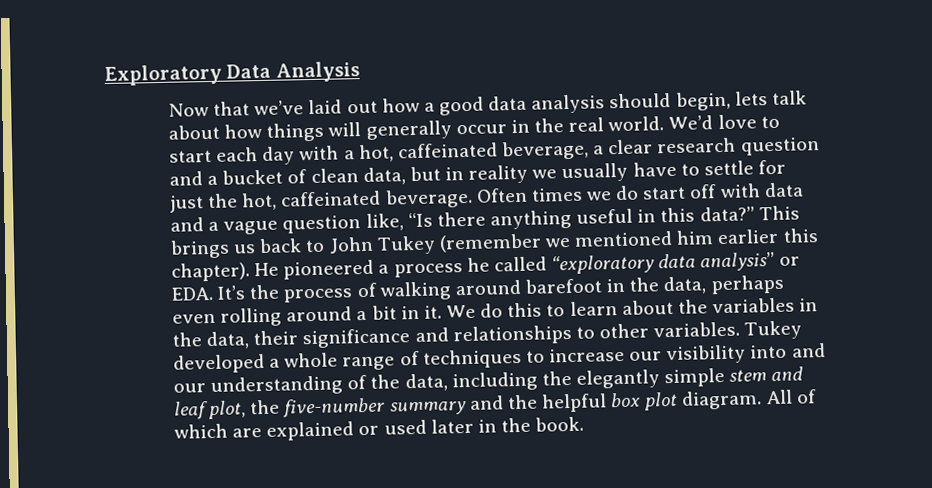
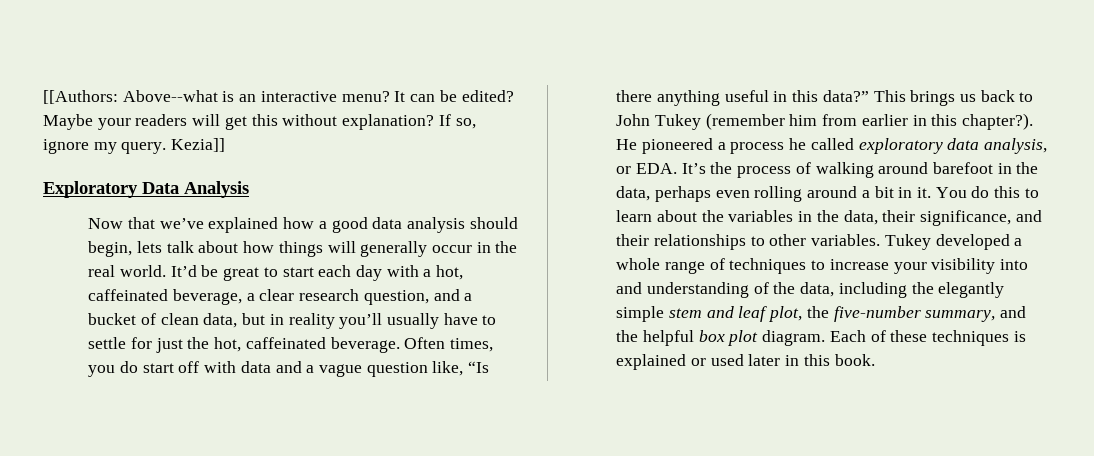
(104, 75) none -> [43,90,514,104] [43,114,476,130] [43,138,226,154] [[Authors: Above--what is an interactive menu? It can be edited? Maybe your readers will get this without explanation? If so, ignore my query. Kezia]] //
[308,99,378,115] laid out -> [208,217,279,233] explained
[668,114,757,131] We’d love -> [170,265,260,281] It’d be great
[739,137,820,156] question -> [363,290,429,305] question,
[532,169,558,179] we -> [339,313,383,329] you’ll
[530,187,612,202] times we -> [449,338,493,352] [88,365,116,377] times, you
[544,228,819,248] [171,262,251,282] we mentioned him earlier this chapter). -> [789,113,1033,130] him from earlier in this chapter?).
[550,251,776,275] “exploratory data analysis” -> [858,138,1047,154] exploratory data analysis,
[445,304,476,319] We -> [935,187,967,198] You
[302,327,449,349] significance and -> [919,210,1042,226] [616,234,650,246] significance, and their
[629,351,663,361] our -> [893,262,927,274] your
[173,383,207,393] our -> (643, 288) none
[389,401,467,416] summary -> [925,310,996,322] summary,
[765,389,817,405] [174,423,263,439] All of which are -> [829,330,1026,346] Each of these techniques is
[500,417,531,433] the -> [803,354,830,366] this

